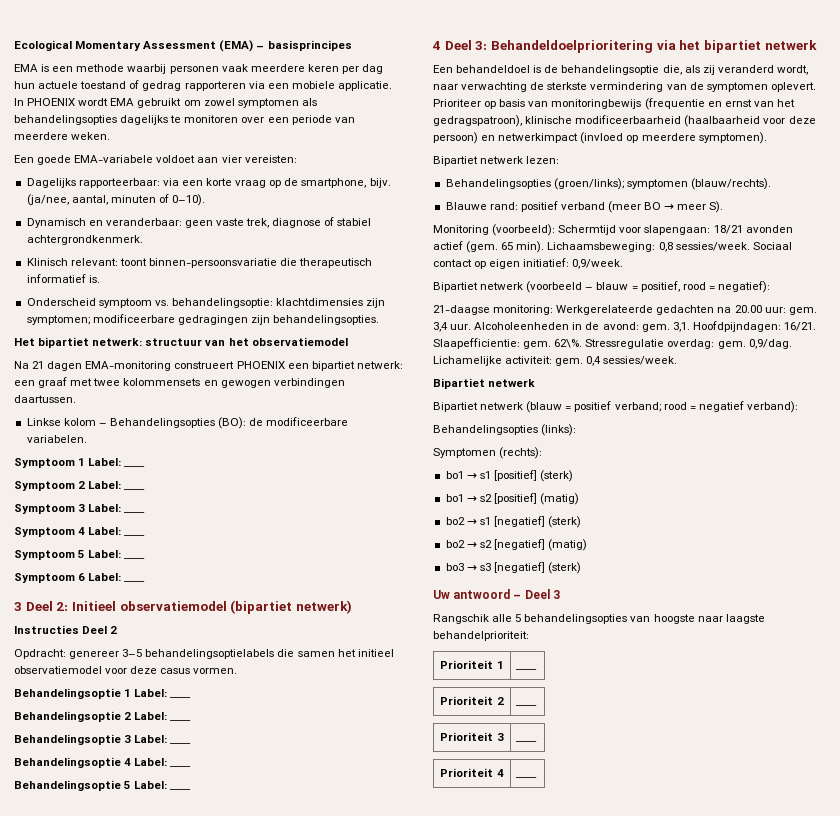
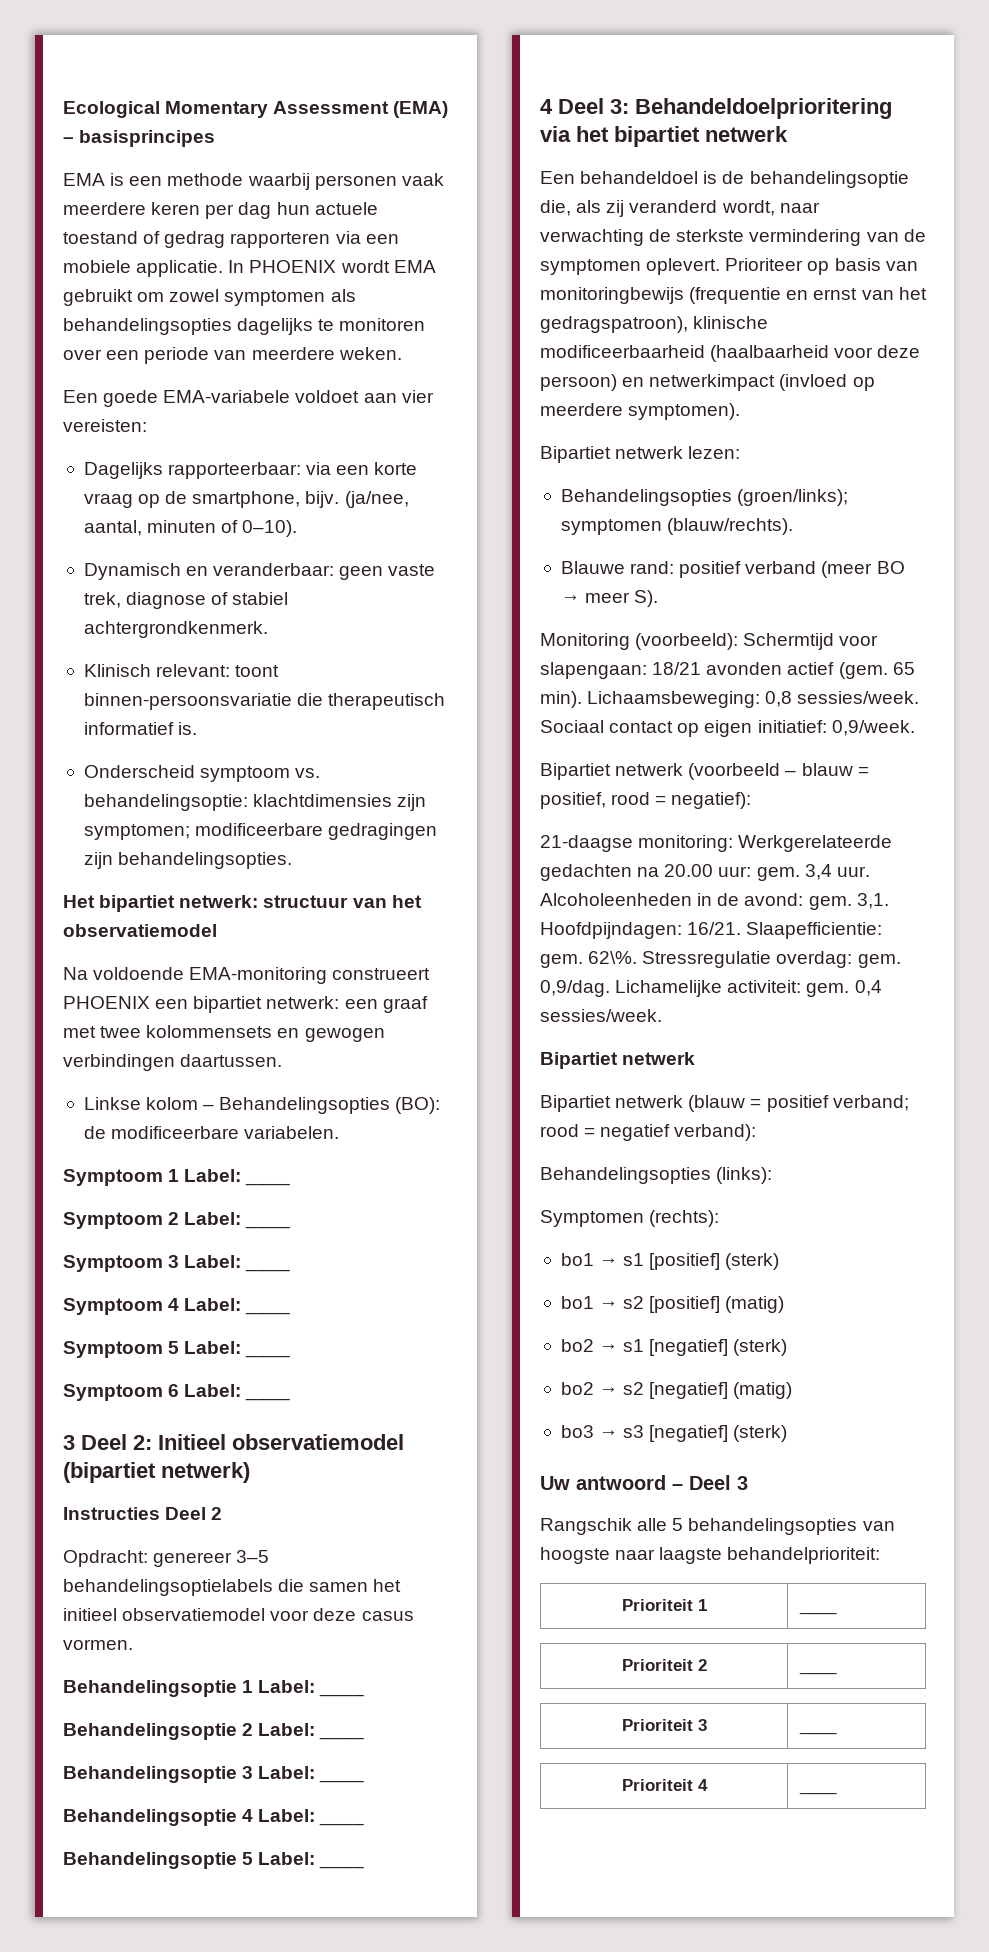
[32,361,83,371] 21 dagen -> [93,967,185,980] voldoende

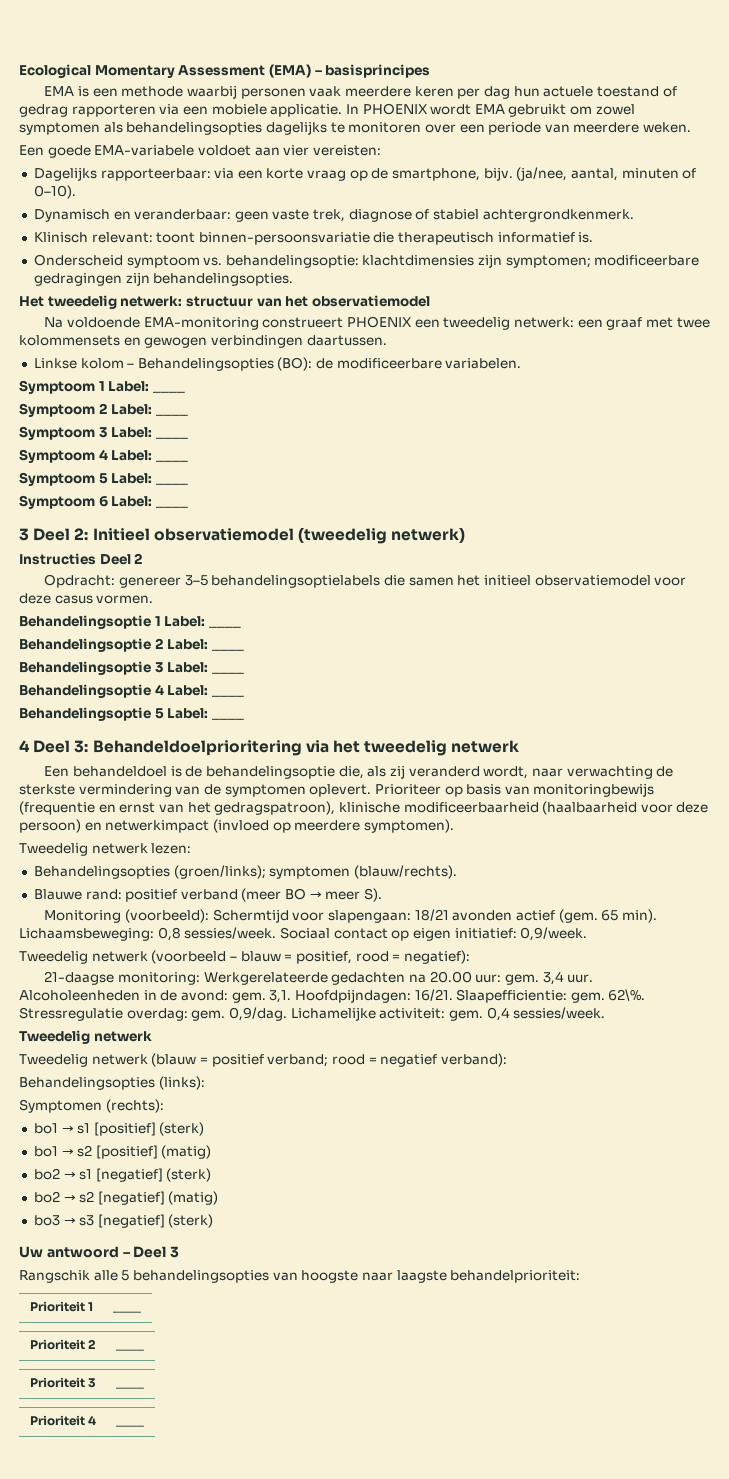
[99,895,176,912] bipartiet -> [47,295,117,309] tweedelig
[193,996,263,1013] bipartiet -> [443,317,511,330] tweedelig
[63,1462,156,1483] (bipartiet -> [297,527,387,544] (tweedelig
[614,126,700,147] bipartiet -> [364,740,448,756] tweedelig
[540,446,611,463] Bipartiet -> [19,843,88,856] Tweedelig
[540,763,611,780] Bipartiet -> [19,951,88,964] Tweedelig
[540,1052,696,1069] [540,1095,611,1112] Bipartiet netwerk // Bipartiet -> [19,1030,152,1044] [19,1054,88,1067] Tweedelig netwerk // Tweedelig

